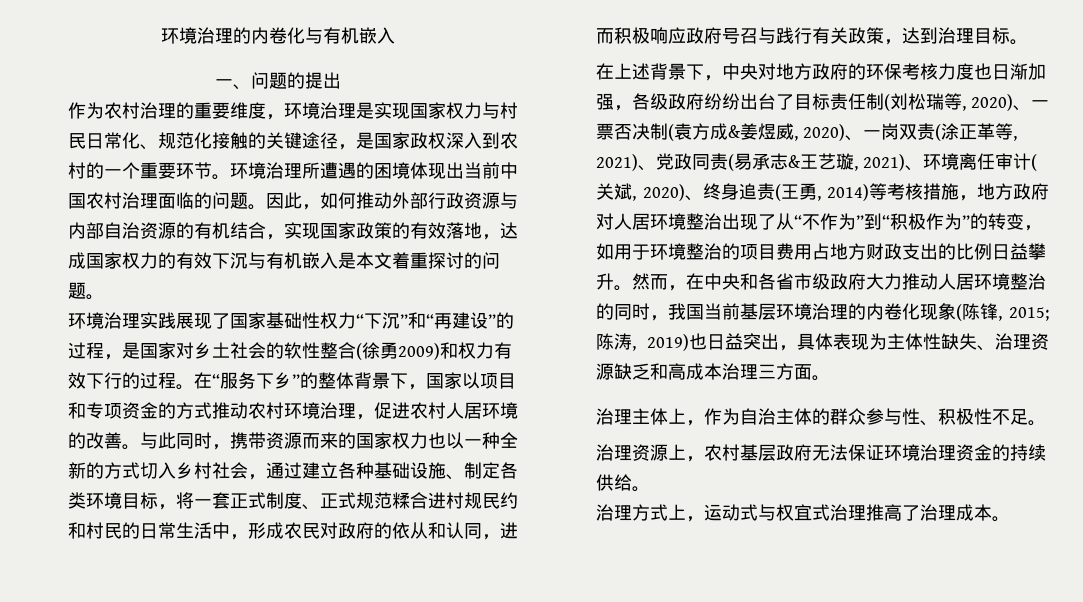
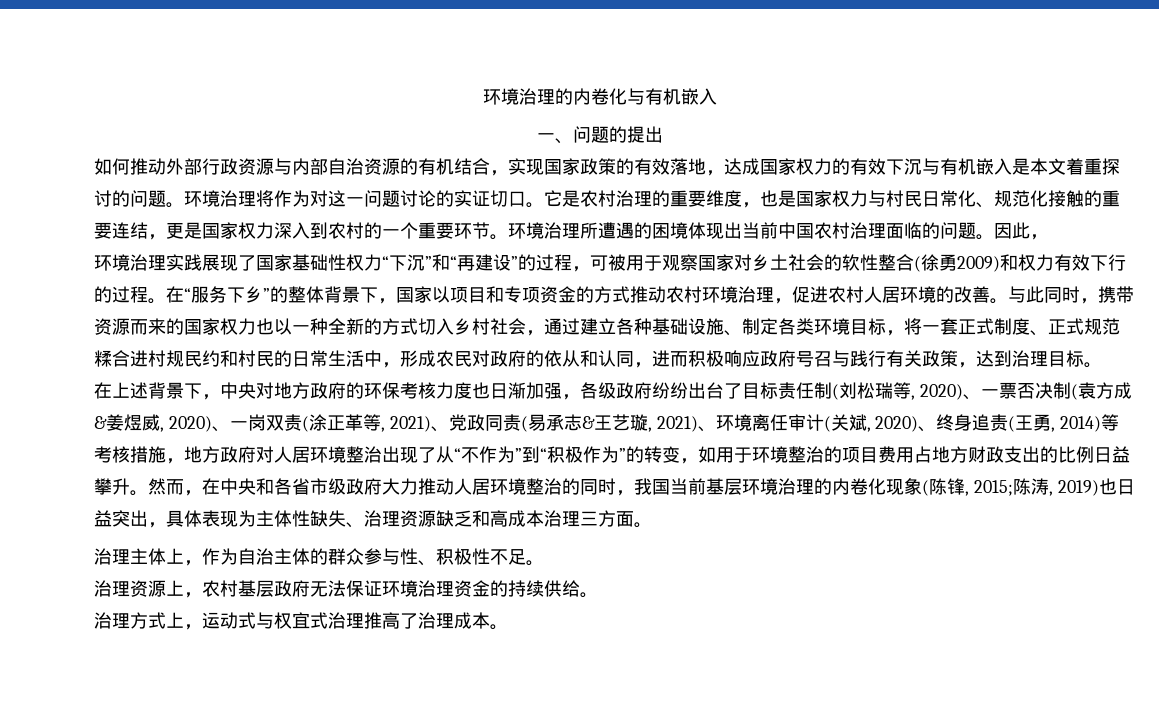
[68,102,519,120] [68,132,519,150] [68,162,519,180] [68,192,321,210] 作为农村治理的重要维度，环境治理是实现国家权力与村民日常化、规范化接触的关键途径，是国家政权深入到农村的一个重要环节。环境治理所遭遇的困境体现出当前中国农村治理面临的问题。因此， -> (663, 134) none
(105, 297) none -> [183,190,1120,208] [93,222,1048,240] 环境治理将作为对这一问题讨论的实证切口。它是农村治理的重要维度，也是国家权力与村民日常化、规范化接触的重要连结，更是国家权力深入到农村的一个重要环节。环境治理所遭遇的困境体现出当前中国农村治理面临的问题。因此，
[122,342,141,359] 是 -> [589,254,698,271] 可被用于观察

